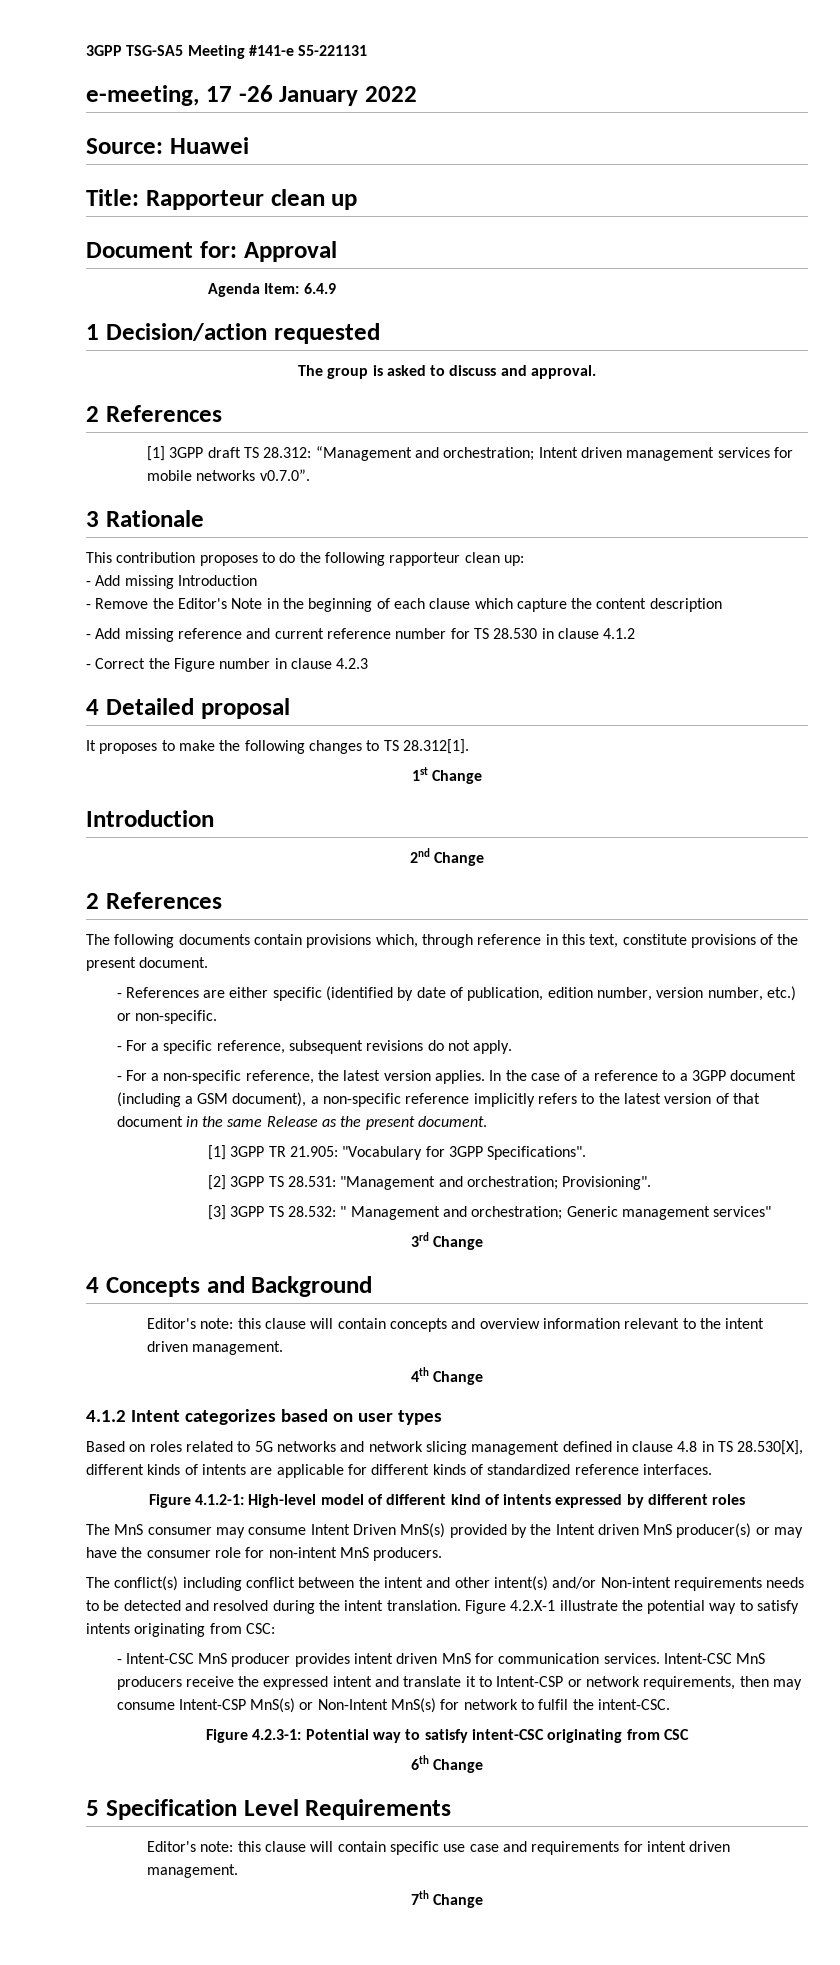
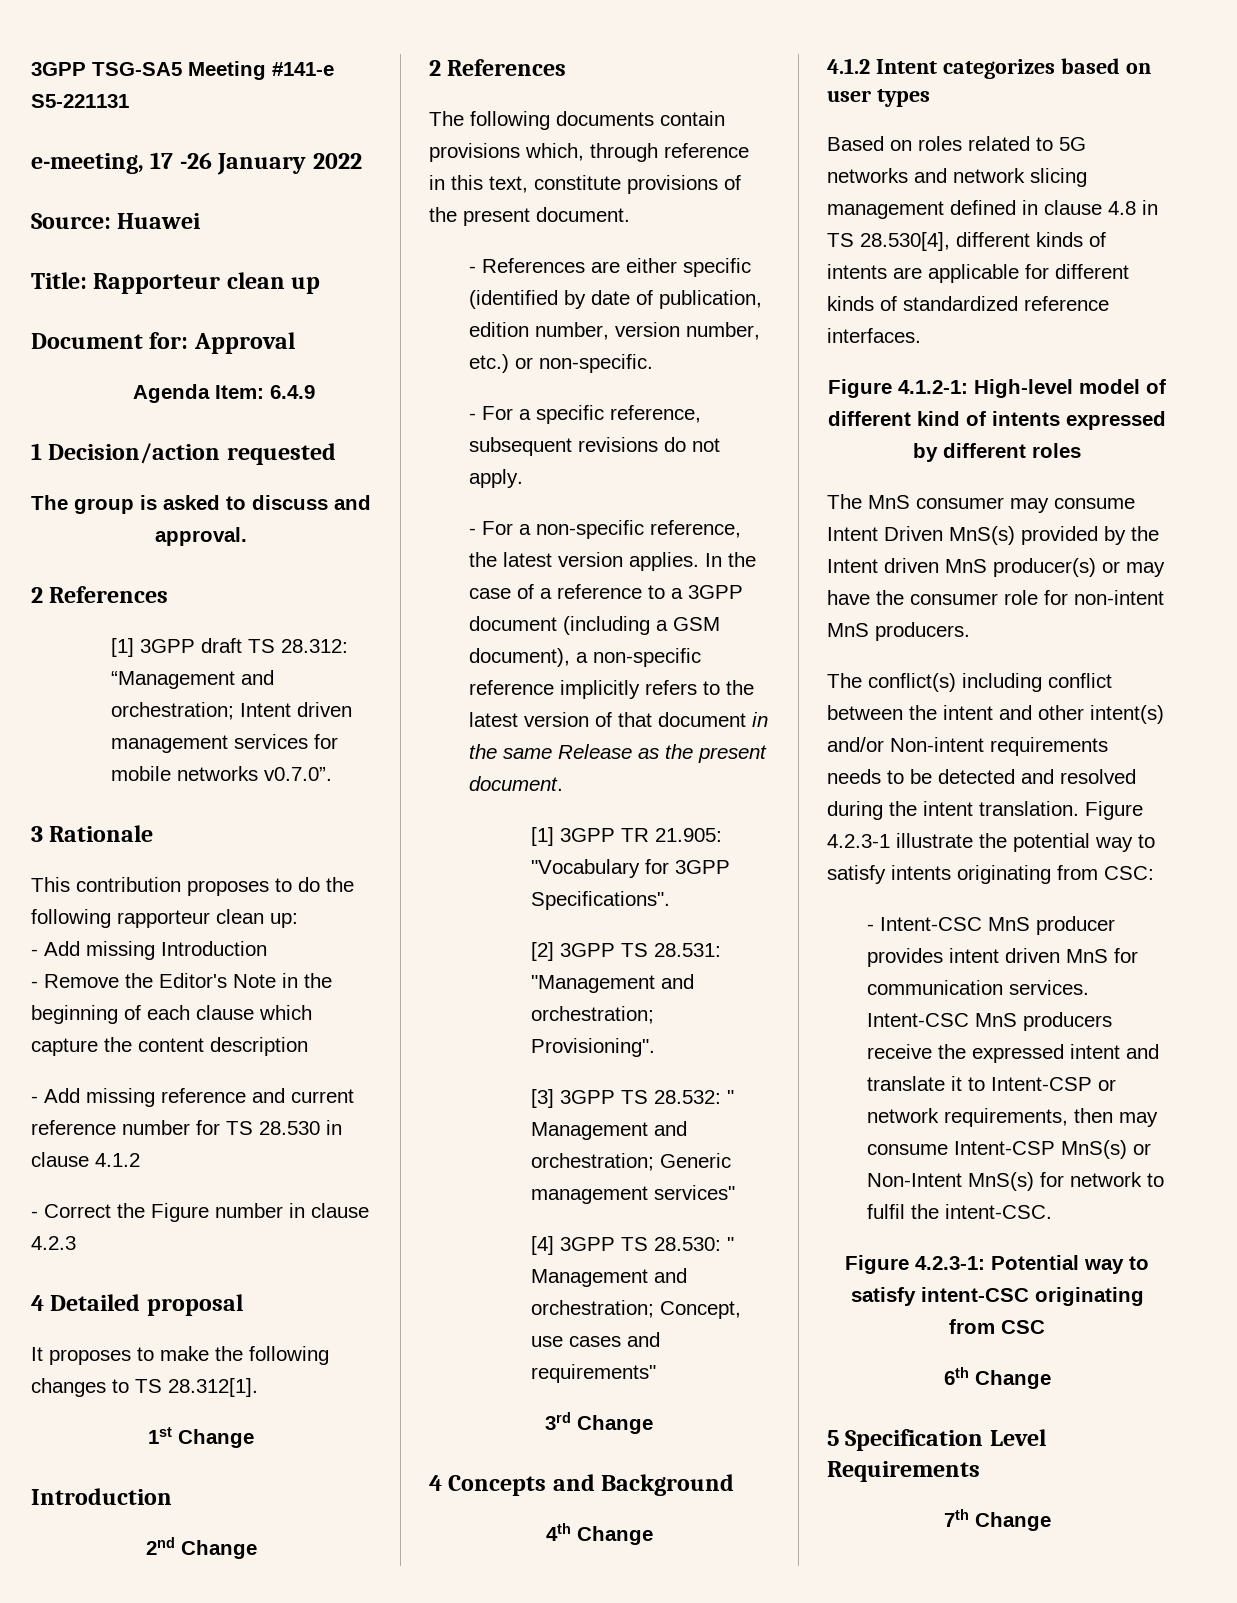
(772, 1211) none -> [531,1236,734,1255] [531,1268,687,1287] [531,1300,741,1319] [531,1332,660,1347] [531,1364,656,1383] // [4] 3GPP TS 28.530: " Management and orchestration; Concept, use cases and requirements"
[147,1318,765,1332] [147,1341,284,1355] // Editor's note: this clause will contain concepts and overview information relevant to the intent driven management. -> (735, 1485) none
[737,1440,804,1455] 28.530[X], -> [860,232,950,251] 28.530[4],
[510,1600,556,1611] 4.2.X-1 -> [827,834,890,848] 4.2.3-1
[147,1841,731,1855] [147,1864,239,1878] // Editor's note: this clause will contain specific use case and requirements for intent driven management. -> (980, 1471) none

